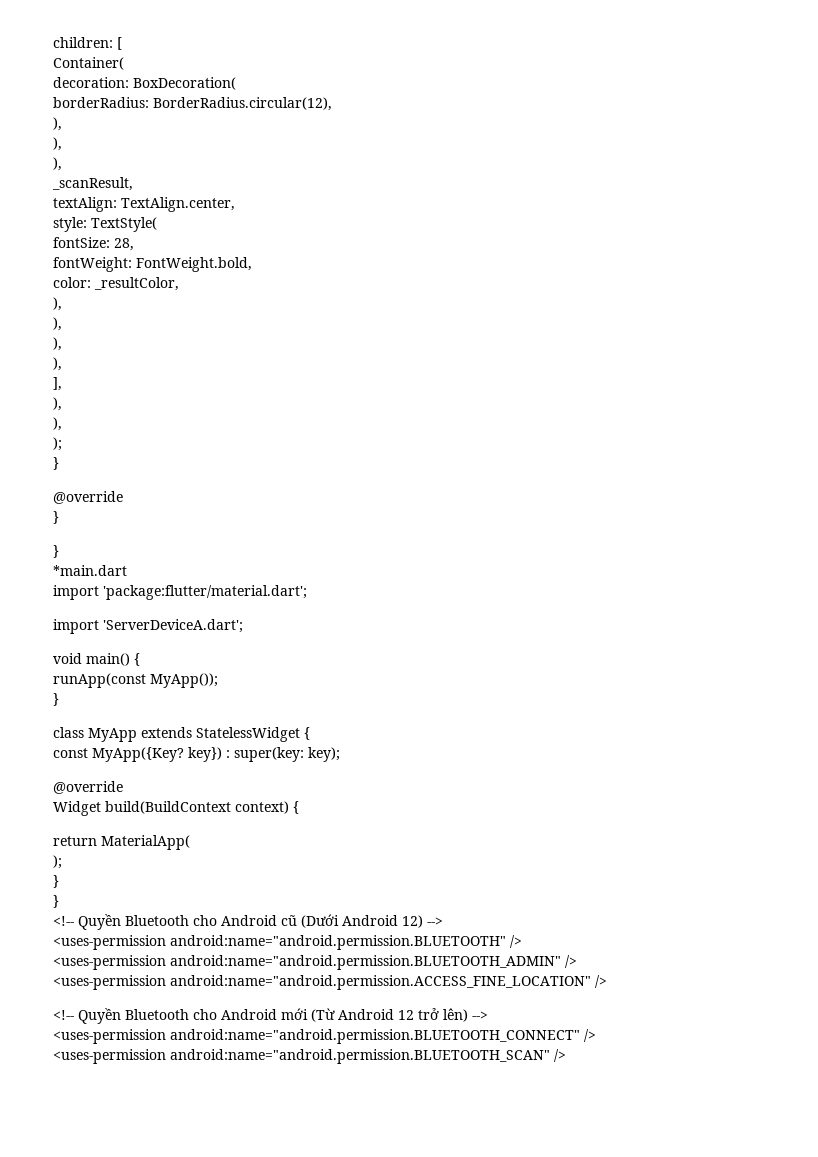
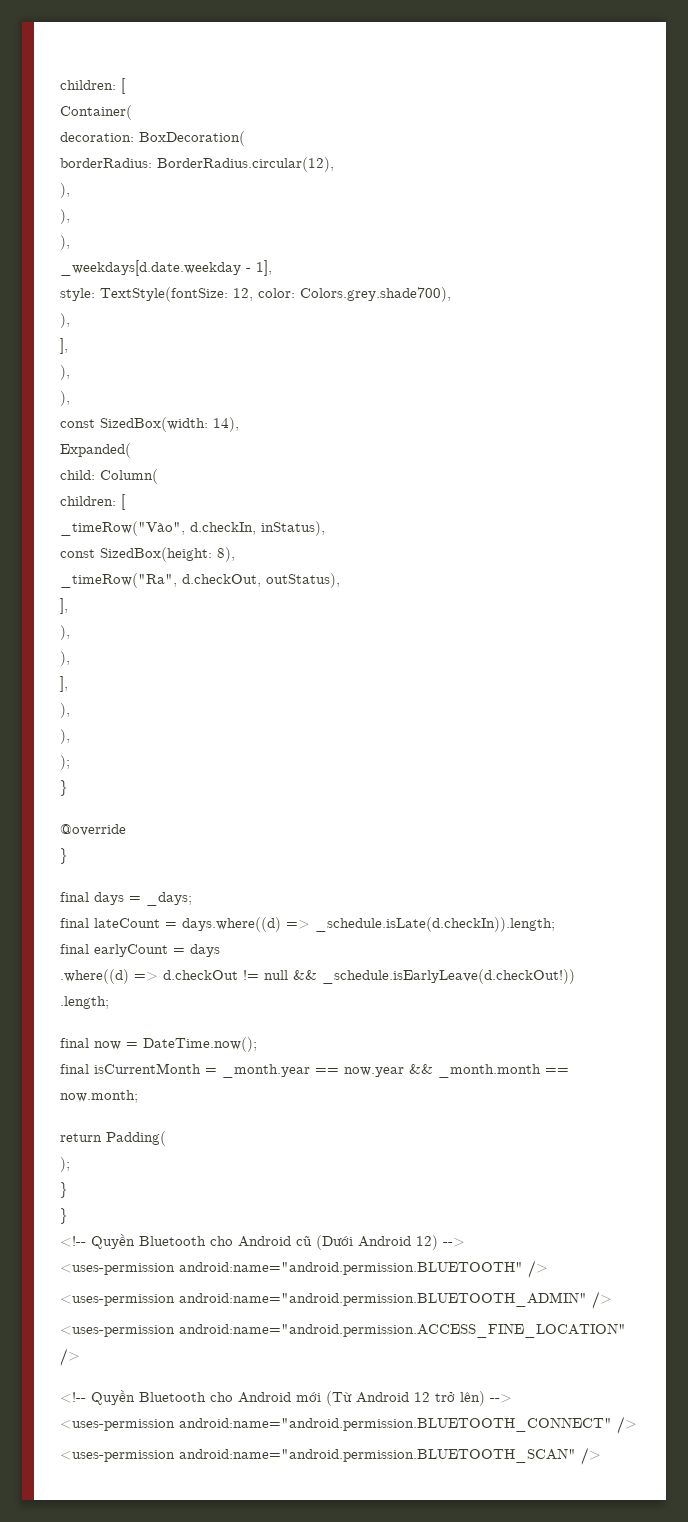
[52,177,133,191] [53,197,235,212] [53,217,157,232] [53,237,134,251] [53,257,252,272] [53,277,179,291] [53,297,62,311] [53,317,62,331] _scanResult, // textAlign: TextAlign.center, // style: TextStyle( // fontSize: 28, // fontWeight: FontWeight.bold, // color: _resultColor, // ), // ), -> [60,260,272,276] [60,287,451,302] [60,313,70,328] [60,338,68,354] [60,365,70,380] [60,391,70,406] [60,417,239,432] [60,443,131,458] [60,469,158,484] [60,494,125,510] [60,521,325,536] [60,547,235,562] [60,573,340,588] [60,598,68,614] _weekdays[d.date.weekday - 1], // style: TextStyle(fontSize: 12, color: Colors.grey.shade700), // ), // ], // ), // ), // const SizedBox(width: 14), // Expanded( // child: Column( // children: [ // _timeRow("Vào", d.checkIn, inStatus), // const SizedBox(height: 8), // _timeRow("Ra", d.checkOut, outStatus), // ],
[53,545,59,558] [53,565,127,576] [53,585,307,600] [53,619,243,634] [53,653,140,666] [53,673,218,688] [53,693,59,706] [53,727,310,742] [53,747,340,762] [53,781,123,794] [53,801,299,816] } // *main.dart // import 'package:flutter/material.dart'; // import 'ServerDeviceA.dart'; // void main() { // runApp(const MyApp()); // } // class MyApp extends StatelessWidget { // const MyApp({Key? key}) : super(key: key); // @override // Widget build(BuildContext context) { -> [60,892,192,906] [60,917,555,932] [60,944,220,957] [60,969,575,984] [60,996,109,1009] [60,1037,257,1052] [60,1063,569,1078] [60,1090,138,1103] final days = _days; // final lateCount = days.where((d) => _schedule.isLate(d.checkIn)).length; // final earlyCount = days // .where((d) => d.checkOut != null && _schedule.isEarlyLeave(d.checkOut!)) // .length; // final now = DateTime.now(); // final isCurrentMonth = _month.year == now.year && _month.month == now.month;
[101,835,190,850] MaterialApp( -> [106,1131,166,1146] Padding(

